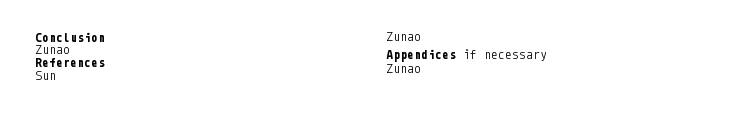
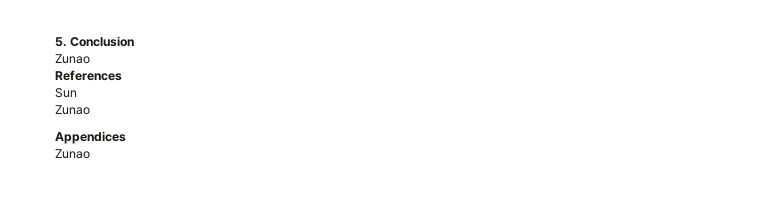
(35, 37) none -> [55,37,67,47] 5.
[463,49,547,61] if necessary -> (126, 137) none

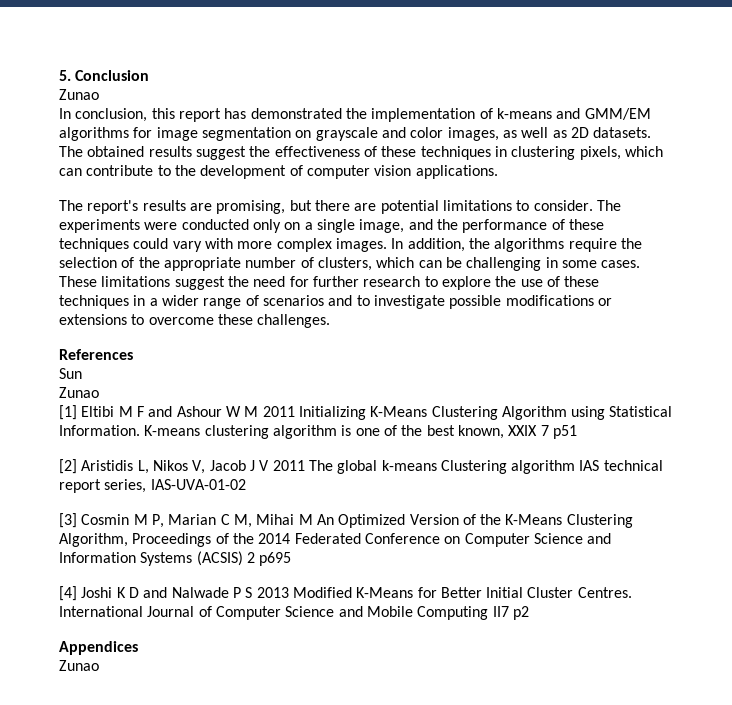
[55,70,122,81] [55,88,77,98] [55,105,90,115] References // Sun // Zunao -> [59,108,651,122] [59,127,652,141] [59,146,663,160] [59,165,498,179] [59,200,621,214] [59,219,604,233] [59,238,642,252] [59,257,641,271] [59,276,600,290] [59,295,612,309] [59,314,331,328] [59,349,133,360] [59,368,82,379] [59,387,99,398] [59,405,673,420] [59,425,577,439] [59,459,663,474] [59,479,246,493] [59,513,633,528] [59,533,612,547] [59,551,292,566] [59,586,632,601] [59,606,529,620] In conclusion, this report has demonstrated the implementation of k-means and GMM/EM algorithms for image segmentation on grayscale and color images, as well as 2D datasets. The obtained results suggest the effectiveness of these techniques in clustering pixels, which can contribute to the development of computer vision applications. // The report's results are promising, but there are potential limitations to consider. The experiments were conducted only on a single image, and the performance of these techniques could vary with more complex images. In addition, the algorithms require the selection of the appropriate number of clusters, which can be challenging in some cases. These limitations suggest the need for further research to explore the use of these techniques in a wider range of scenarios and to investigate possible modifications or extensions to overcome these challenges. // References // Sun // Zunao // [1] Eltibi M F and Ashour W M 2011 Initializing K-Means Clustering Algorithm using Statistical Information. K-means clustering algorithm is one of the best known, XXIX 7 p51 // [2] Aristidis L, Nikos V, Jacob J V 2011 The global k-means Clustering algorithm IAS technical report series, IAS-UVA-01-02 // [3] Cosmin M P, Marian C M, Mihai M An Optimized Version of the K-Means Clustering Algorithm, Proceedings of the 2014 Federated Conference on Computer Science and Information Systems (ACSIS) 2 p695 // [4] Joshi K D and Nalwade P S 2013 Modified K-Means for Better Initial Cluster Centres. International Journal of Computer Science and Mobile Computing II7 p2

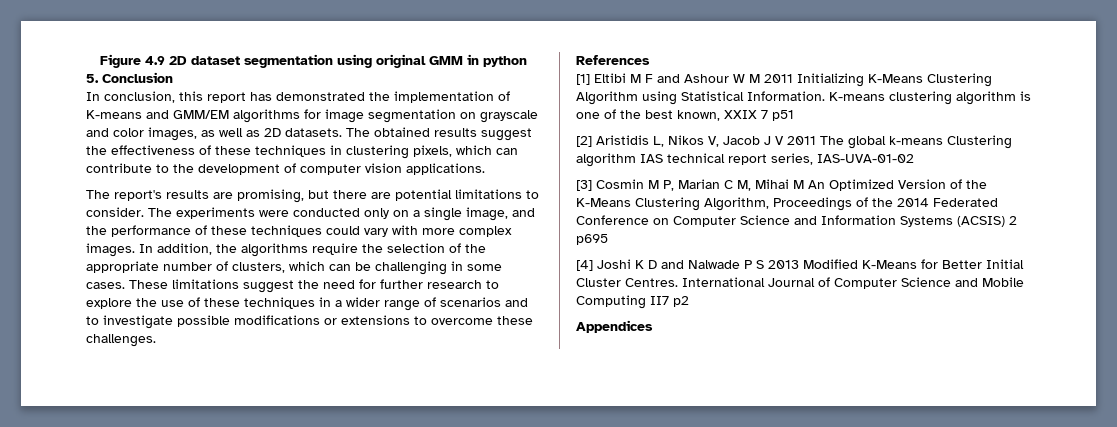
(59, 75) none -> [100,54,527,68] Figure 4.9 2D dataset segmentation using original GMM in python //
[59,89,99,100] // Zunao -> (173, 77) none
[496,108,552,119] k-means -> [86,110,142,119] K-means
[59,368,82,379] [59,387,99,398] // Sun // Zunao -> (650, 60) none
[59,660,99,671] // Zunao -> (653, 326) none

